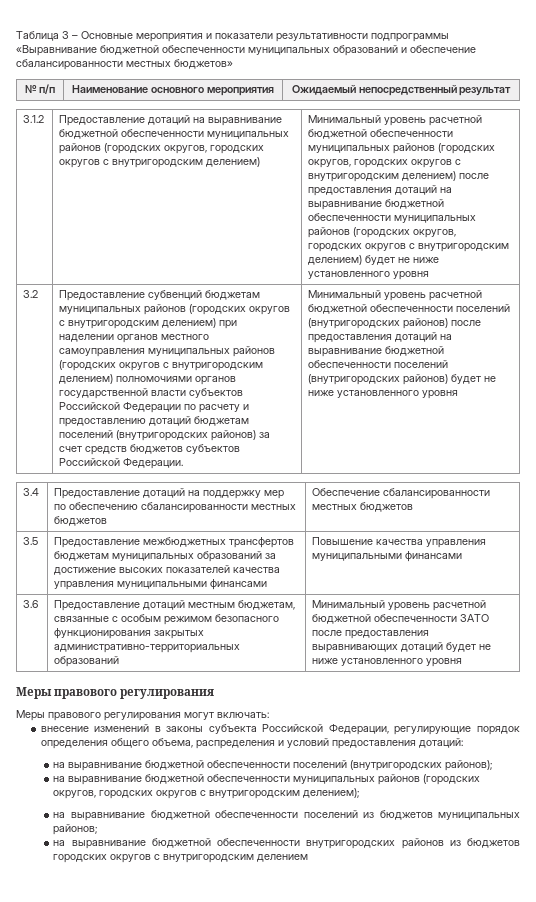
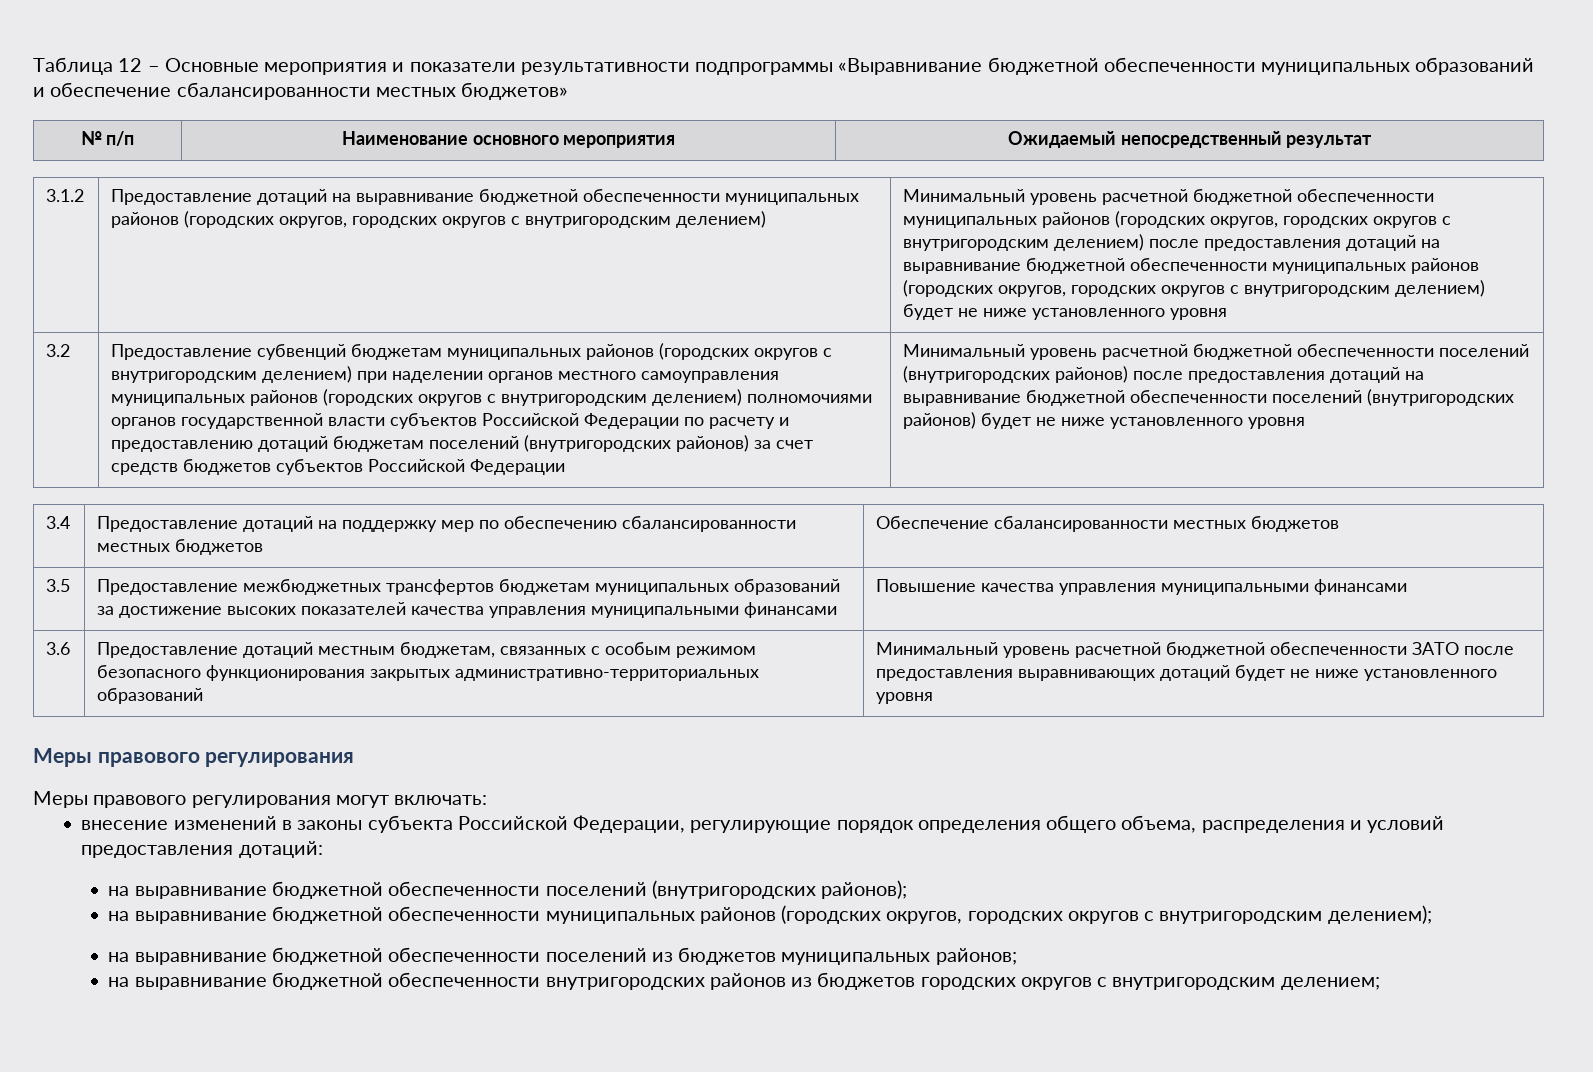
[62,31,69,39] 3 -> [118,58,143,72] 12
[123,458,184,469] Федерации. -> [470,459,566,475] Федерации
[54,616,110,622] связанные -> [500,646,587,655] связанных
[257,854,309,862] делением -> [1280,977,1380,990] делением;

